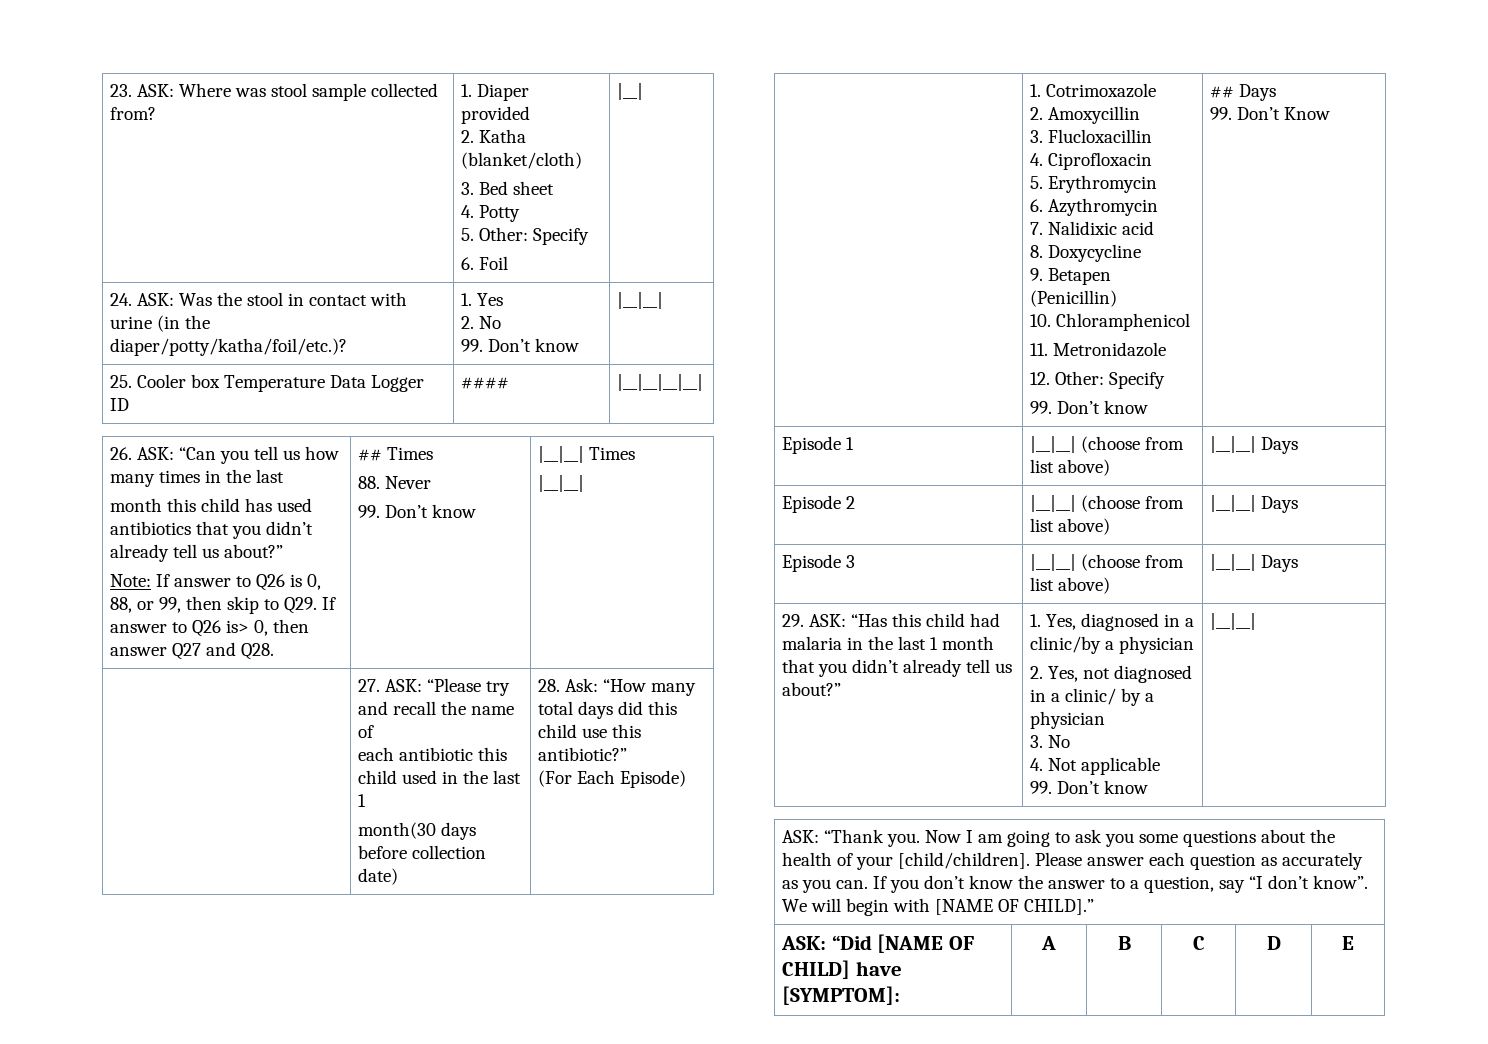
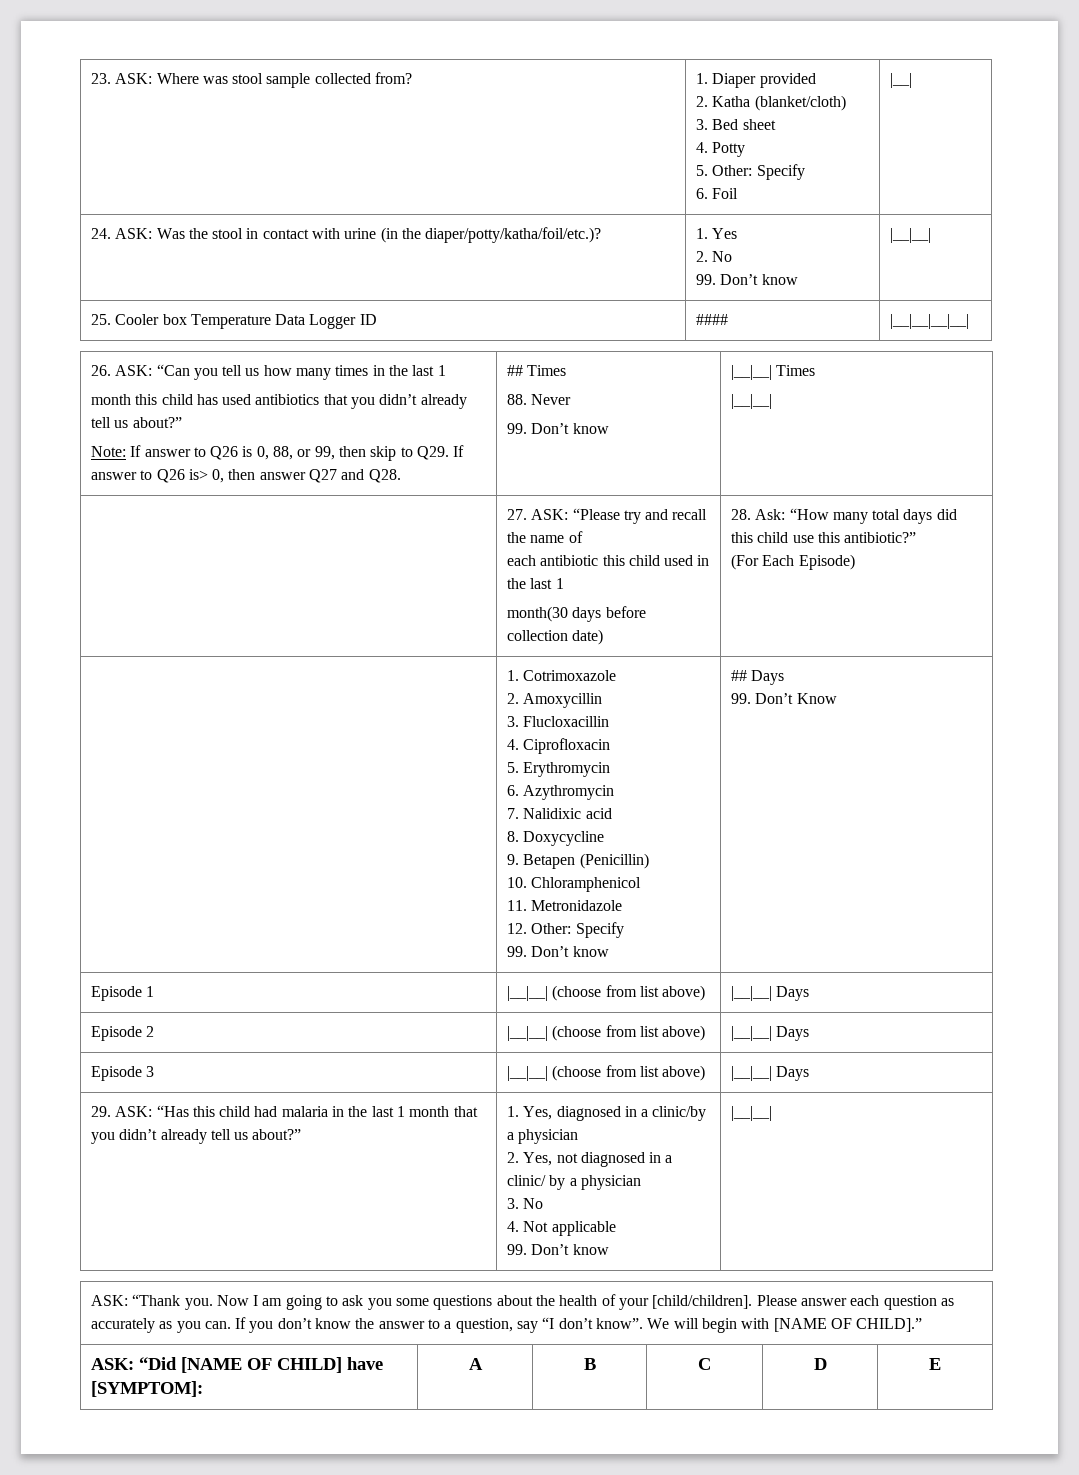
(285, 476) none -> [437,365,446,376] 1

